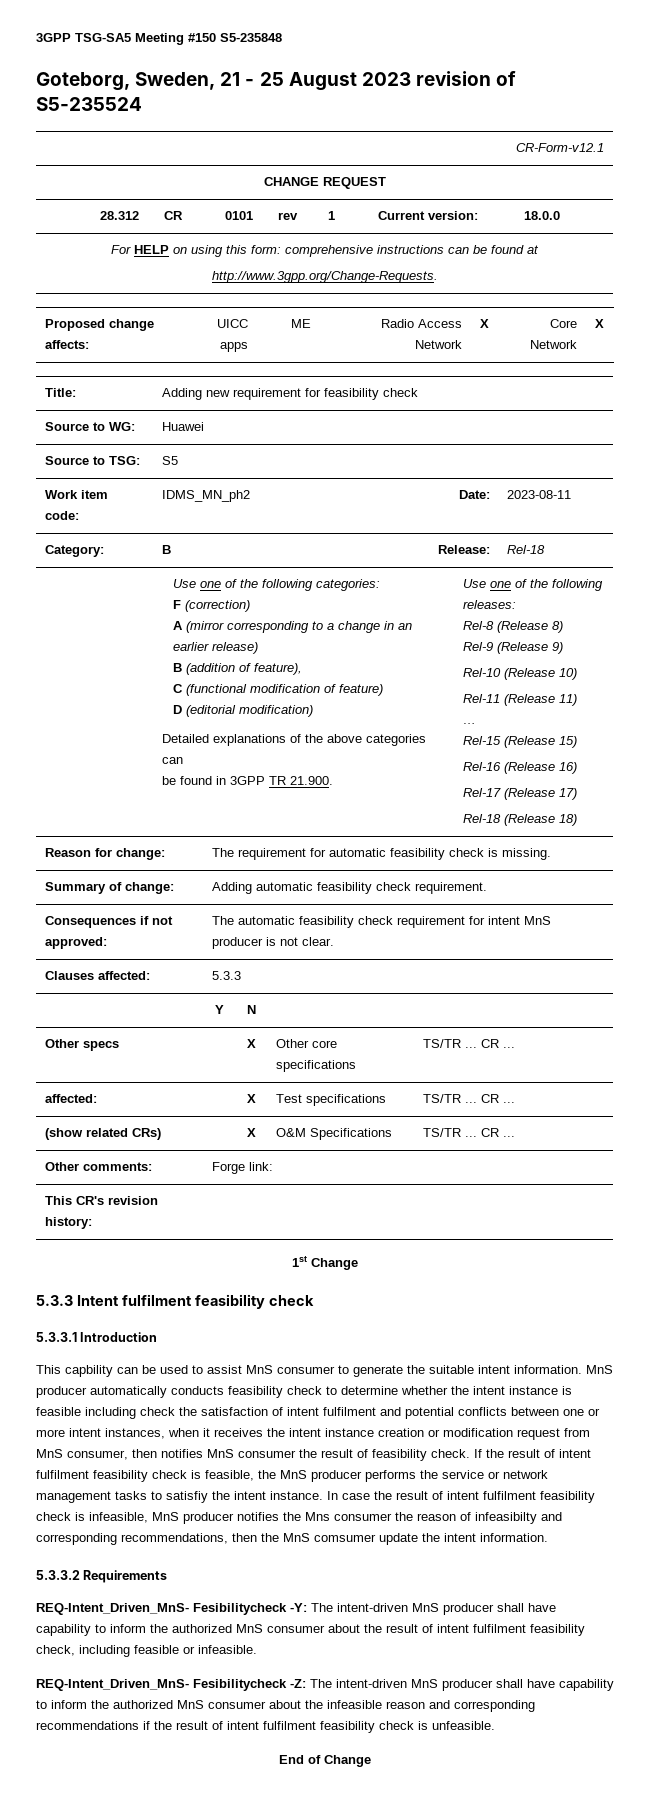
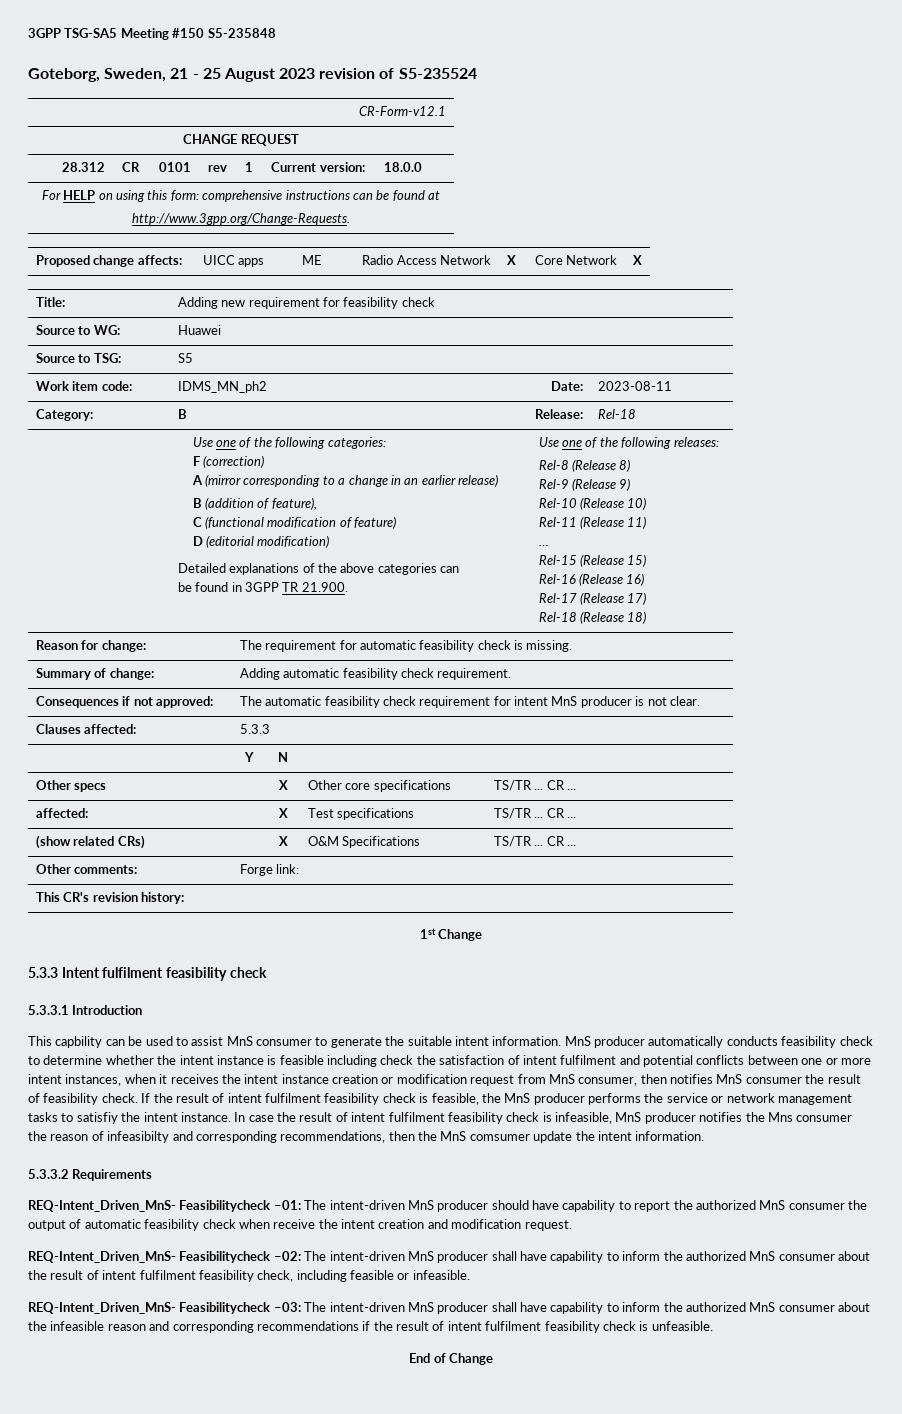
[193,1603,307,1615] Fesibilitycheck -Y: -> [179,1200,867,1212] [28,1219,572,1231] [28,1251,301,1263] Feasibilitycheck –01: The intent-driven MnS producer should have capability to report the authorized MnS consumer the output of automatic feasibility check when receive the intent creation and modification request. // REQ-Intent_Driven_MnS- Feasibilitycheck –02:
[193,1679,306,1691] Fesibilitycheck -Z: -> [179,1302,301,1314] Feasibilitycheck –03:

